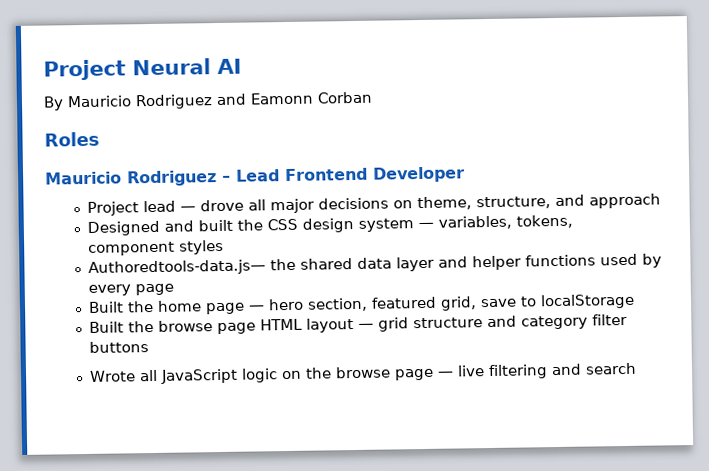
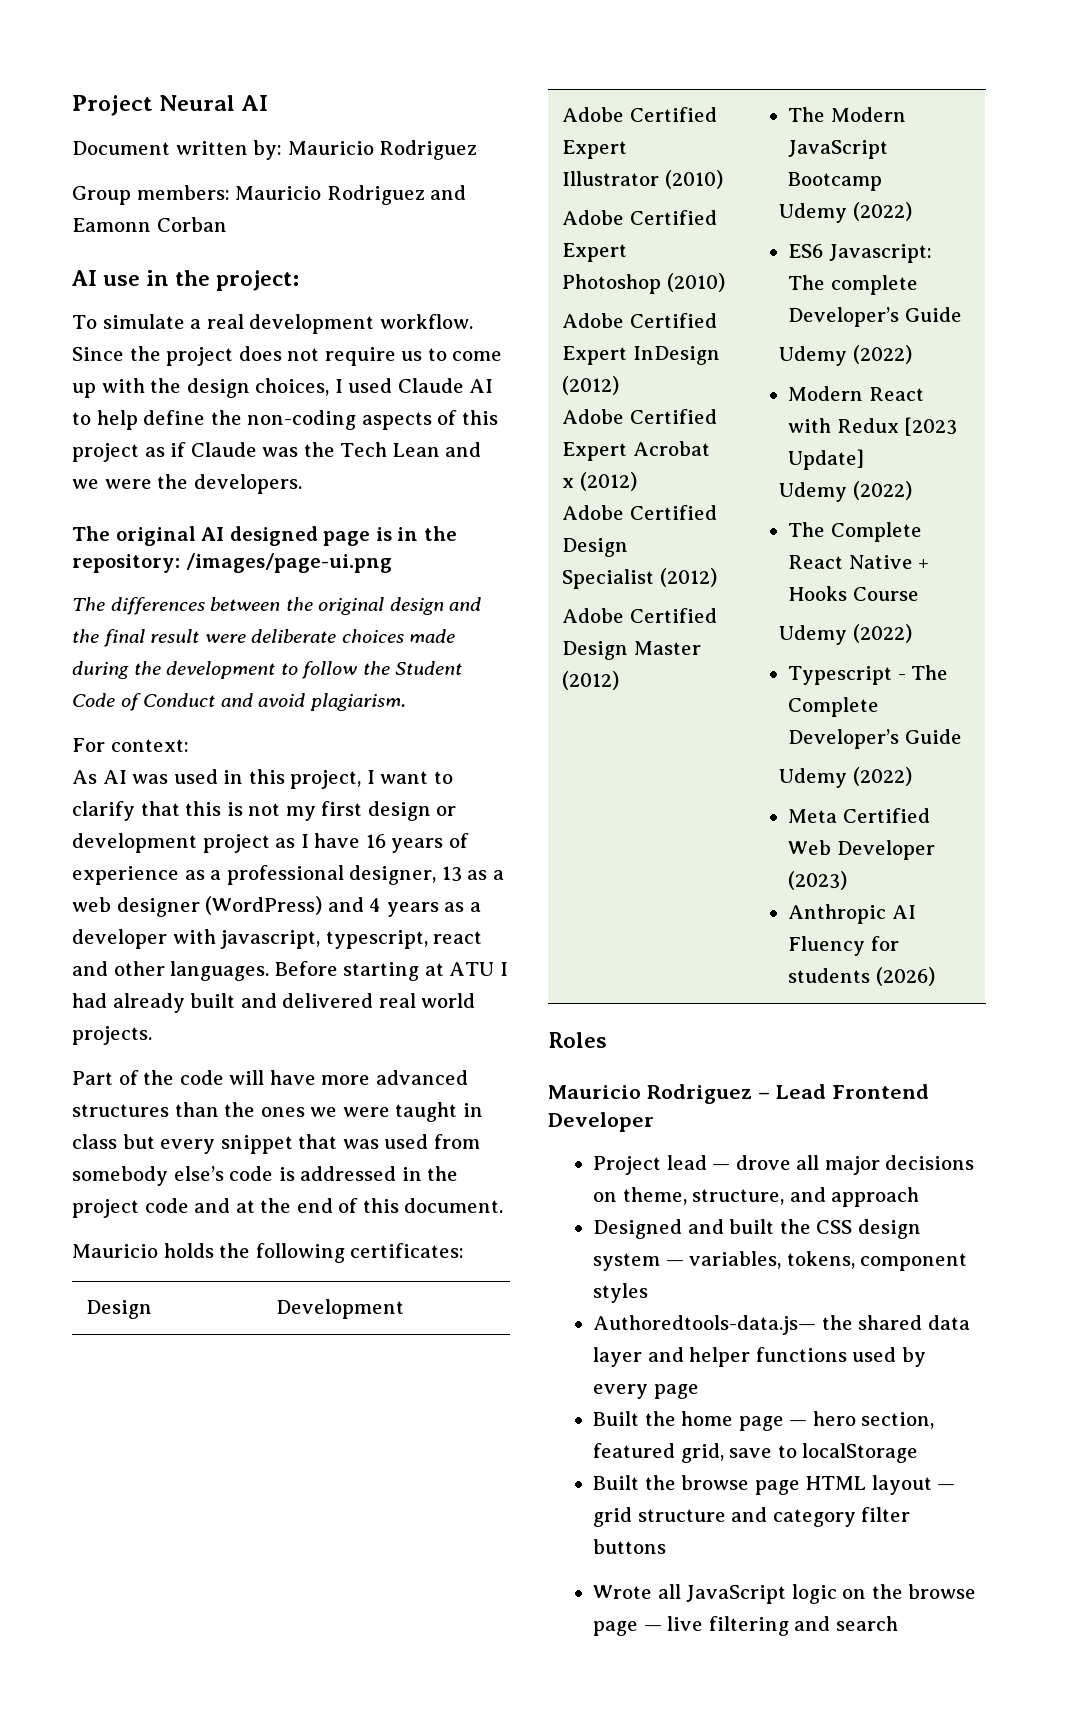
[43,96,64,111] By -> [72,140,478,160] [72,185,230,205] Document written by: Mauricio Rodriguez // Group members:
(373, 97) none -> [71,270,300,291] [72,314,473,334] [72,346,503,366] [72,378,494,398] [72,410,498,430] [72,442,482,462] [72,474,302,494] [72,526,457,546] [72,553,392,573] [72,597,482,615] [72,629,456,647] [72,661,463,679] [72,693,406,711] [72,738,189,752] [72,769,453,789] [72,801,457,821] [72,833,469,853] [72,865,504,885] [72,896,481,917] [72,929,483,949] [72,961,508,981] [72,993,476,1013] [72,1026,152,1045] [72,1070,468,1085] [72,1102,483,1122] [72,1134,480,1154] [72,1166,459,1186] [72,1198,504,1218] [72,1243,465,1263] [85,1300,152,1319] [275,1299,404,1319] [561,107,717,122] [561,140,627,159] [561,170,723,189] [561,210,717,225] [561,243,627,262] [561,273,725,294] [561,313,717,328] [561,346,720,365] [561,376,619,395] [561,409,717,424] [561,441,710,461] [561,472,637,491] [561,505,717,520] [561,538,628,557] [561,568,717,589] [561,608,717,623] [561,641,701,660] [561,671,619,690] [788,107,906,122] [788,140,889,159] [788,172,883,191] [779,202,912,223] [788,244,932,263] [788,275,918,295] [788,307,962,327] [779,345,912,366] [788,386,924,401] [788,417,958,436] [788,449,865,470] [779,481,912,502] [788,522,922,542] [788,555,930,569] [788,586,919,601] [779,624,912,645] [788,665,949,685] [788,697,880,717] [788,729,962,749] [779,767,912,788] [788,808,930,823] [788,840,935,860] [788,871,848,890] [788,904,916,924] [788,936,899,956] [788,967,935,986] // AI use in the project: // To simulate a real development workflow. Since the project does not require us to come up with the design choices, I used Claude AI to help define the non-coding aspects of this project as if Claude was the Tech Lean and we were the developers. // The original AI designed page is in the repository: /images/page-ui.png // The differences between the original design and the final result were deliberate choices made during the development to follow the Student Code of Conduct and avoid plagiarism. // For context: // As AI was used in this project, I want to clarify that this is not my first design or development project as I have 16 years of experience as a professional designer, 13 as a web designer (WordPress) and 4 years as a developer with javascript, typescript, react and other languages. Before starting at ATU I had already built and delivered real world projects. // Part of the code will have more advanced structures than the ones we were taught in class but every snippet that was used from somebody else’s code is addressed in the project code and at the end of this document. // Mauricio holds the following certificates: // Design | Development // Adobe Certified Expert Illustrator (2010) // Adobe Certified Expert Photoshop (2010) // Adobe Certified Expert InDesign (2012) // Adobe Certified Expert Acrobat x (2012) // Adobe Certified Design Specialist (2012) // Adobe Certified Design Master (2012) | The Modern JavaScript Bootcamp // Udemy (2022) // ES6 Javascript: The complete Developer’s Guide // Udemy (2022) // Modern React with Redux [2023 Update] // Udemy (2022) // The Complete React Native + Hooks Course // Udemy (2022) // Typescript - The Complete Developer’s Guide // Udemy (2022) // Meta Certified Web Developer (2023) // Anthropic AI Fluency for students (2026)

